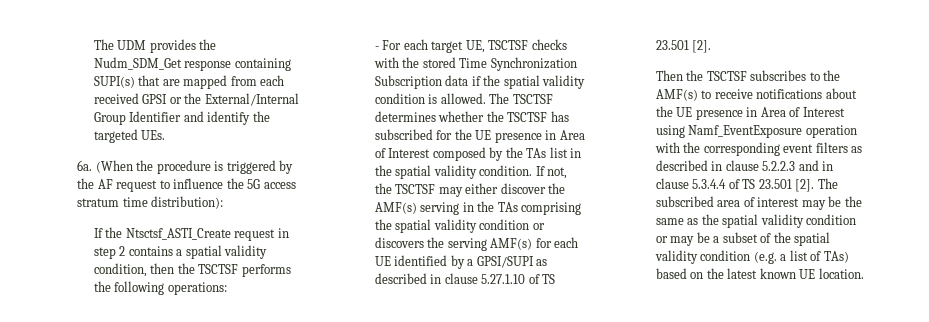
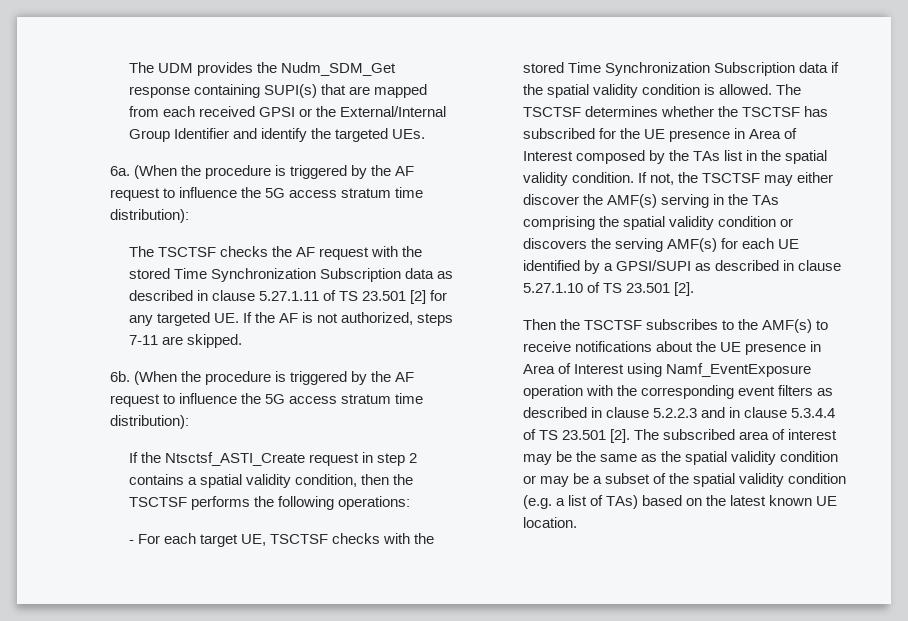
(224, 202) none -> [128,246,423,260] [128,268,453,282] [128,290,448,304] [128,312,454,326] [128,334,242,348] [109,371,415,385] [109,393,424,407] [109,415,189,429] // The TSCTSF checks the AF request with the stored Time Synchronization Subscription data as described in clause 5.27.1.11 of TS 23.501 [2] for any targeted UE. If the AF is not authorized, steps 7-11 are skipped. // 6b. (When the procedure is triggered by the AF request to influence the 5G access stratum time distribution):

